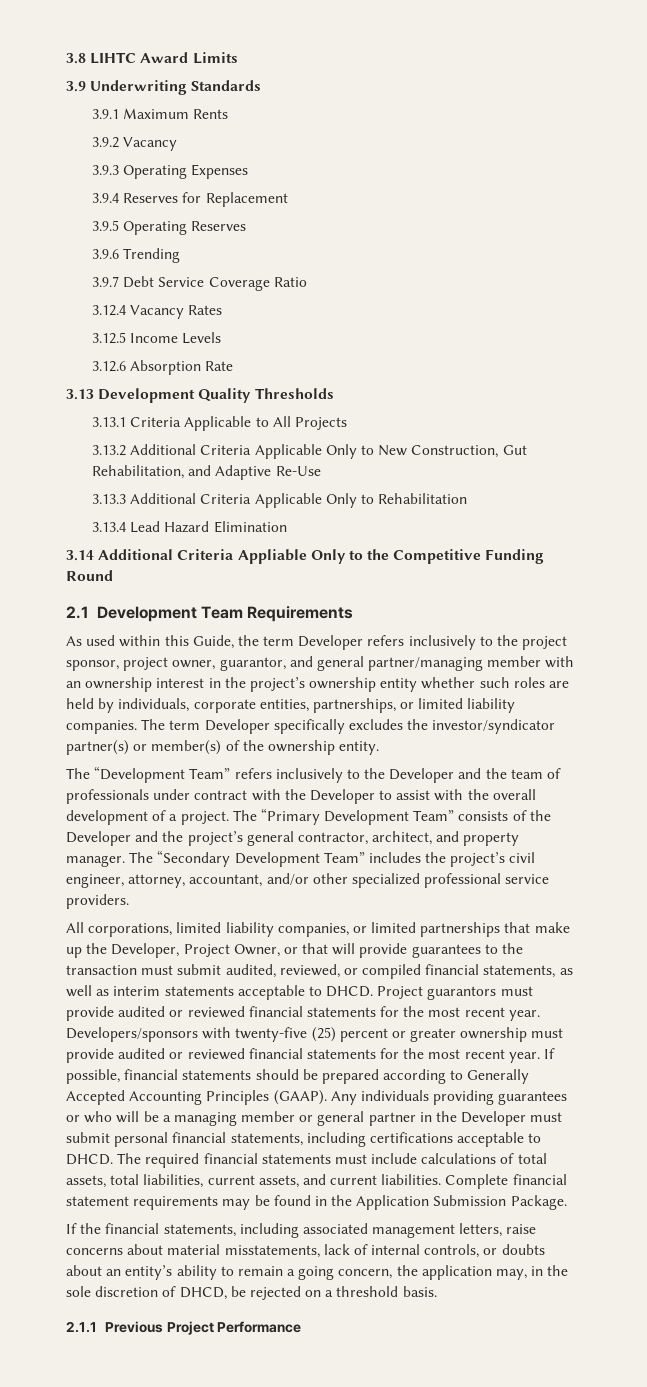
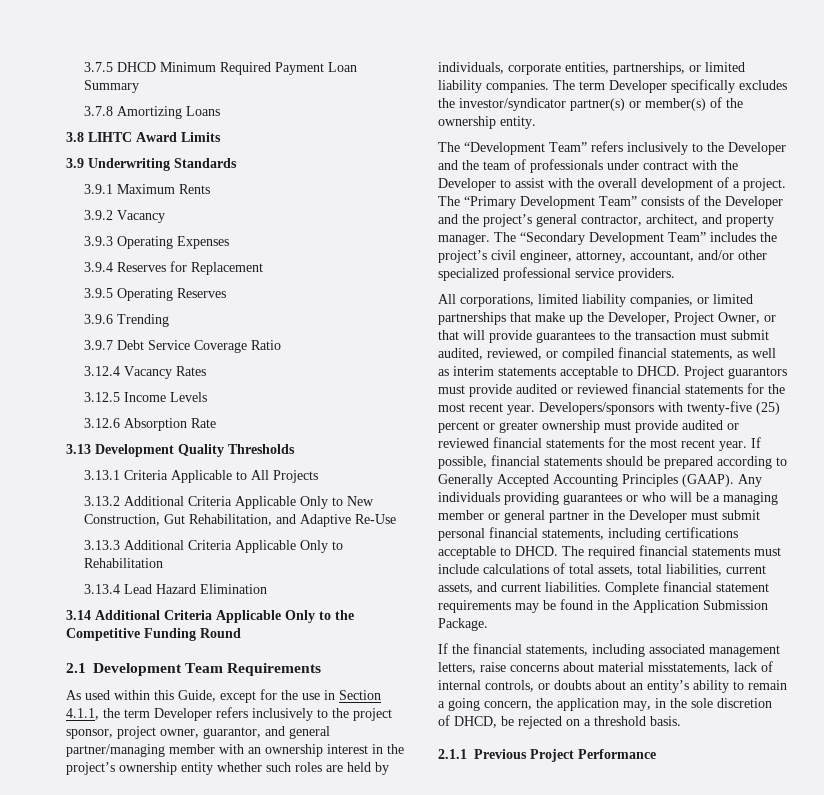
(66, 58) none -> [83,62,357,75] [83,80,139,93] [83,106,220,119] 3.7.5 DHCD Minimum Required Payment Loan Summary // 3.7.8 Amortizing Loans //
[237,549,307,564] Appliable -> [216,610,281,623] Applicable
(234, 642) none -> [220,689,381,703] [66,708,99,720] except for the use in Section 4.1.1,

